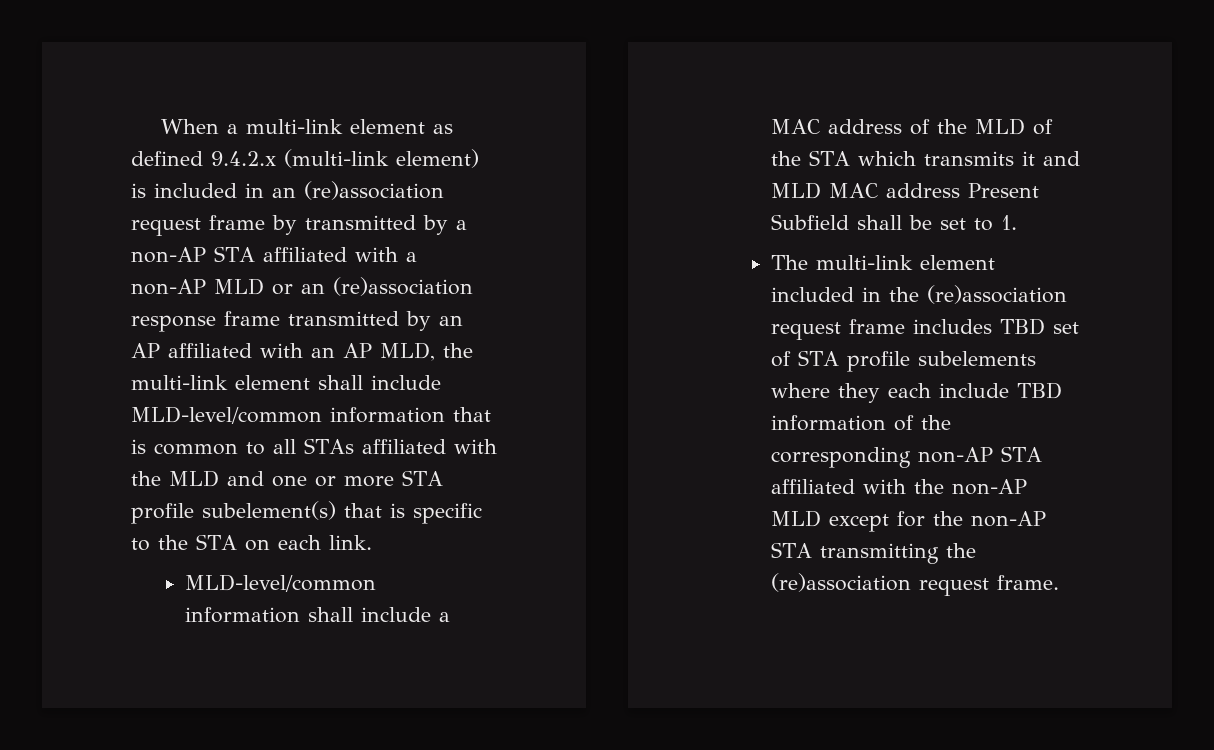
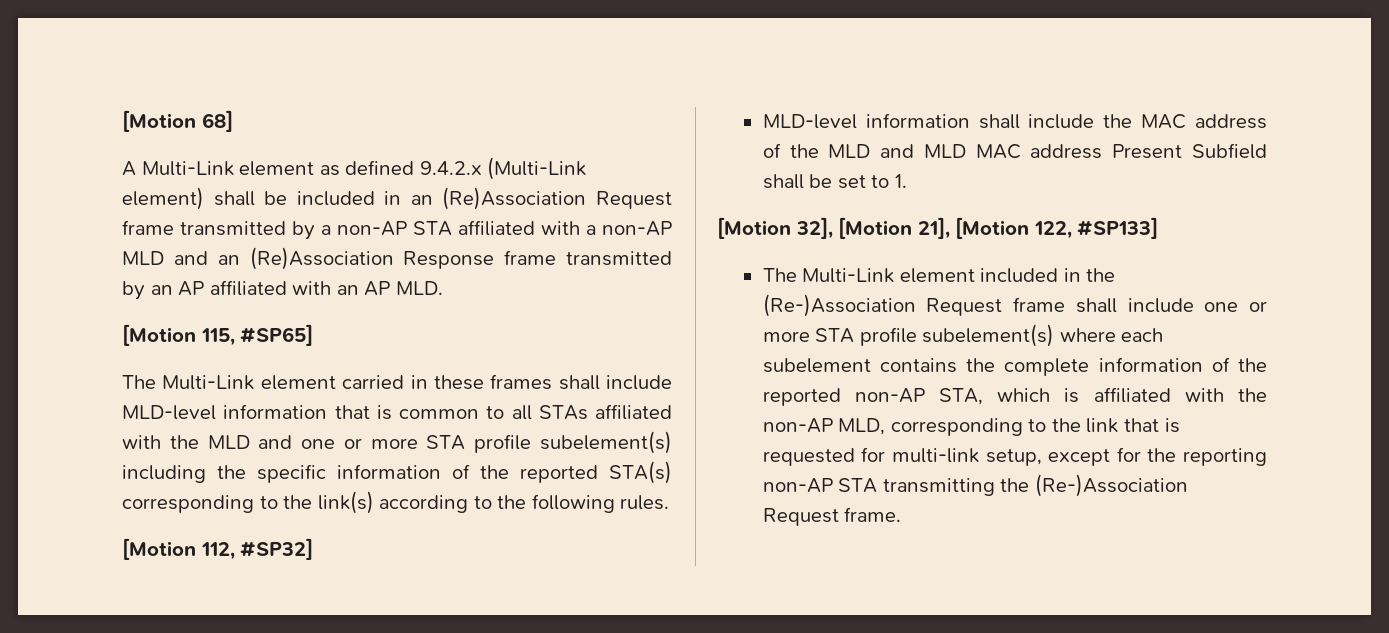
[160,119,453,134] [131,149,479,168] [131,181,444,200] [131,215,297,236] When a multi-link element as defined 9.4.2.x (multi-link element) is included in an (re)association request frame by -> [122,110,233,132] [122,157,587,180] [122,187,672,210] [122,220,174,235] [Motion 68] // A Multi-Link element as defined 9.4.2.x (Multi-Link element) shall be included in an (Re)Association Request frame
[272,277,473,296] [131,315,216,332] or an (re)association response -> [173,247,495,270] and an (Re)Association Response
[380,342,473,361] [131,375,441,390] [131,406,322,424] MLD, the multi-link element shall include MLD-level/common -> [395,281,443,295] [122,324,314,346] [122,374,672,390] [122,405,216,420] MLD. // [Motion 115, #SP65] // The Multi-Link element carried in these frames shall include MLD-level
[344,503,482,524] [131,534,372,551] [185,574,377,592] that is specific to the STA on each link. // MLD-level/common -> [122,461,672,484] [122,491,670,514] [122,538,314,560] [762,114,857,129] including the specific information of the reported STA(s) corresponding to the link(s) according to the following rules. // [Motion 112, #SP32] // MLD-level
[439,612,451,622] a -> [1103,114,1133,128] the
[1033,119,1054,135] [771,150,1036,166] of the STA which transmits it -> (871, 151) none
[771,255,914,270] // The multi-link -> [717,217,1159,239] [762,268,895,283] // [Motion 32], [Motion 21], [Motion 122, #SP133] // The Multi-Link
[927,285,1068,304] [771,318,1080,340] [771,350,1037,372] [771,382,1063,403] [771,415,952,431] [771,446,1043,468] [771,479,1028,495] [771,510,822,527] (re)association request frame includes TBD set of STA profile subelements where they each include TBD information of the corresponding non-AP STA affiliated with the non-AP MLD -> [762,294,1267,317] [762,324,1164,347] [762,357,1267,376] [762,387,1267,406] [762,418,1180,436] [762,447,1042,466] (Re-)Association Request frame shall include one or more STA profile subelement(s) where each subelement contains the complete information of the reported non-AP STA, which is affiliated with the non-AP MLD, corresponding to the link that is requested for multi-link setup,
(964, 518) none -> [1183,448,1267,466] reporting
[771,573,990,596] (re)association request -> [1034,474,1188,497] [762,508,839,526] (Re-)Association Request

